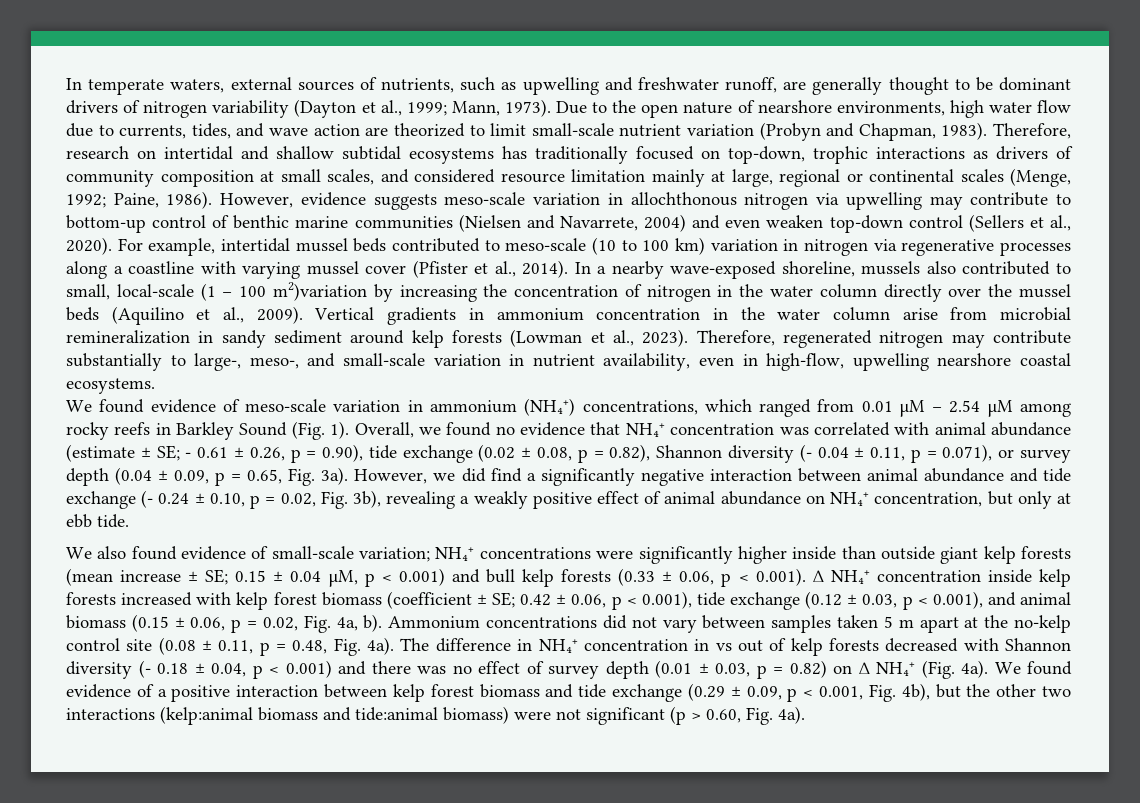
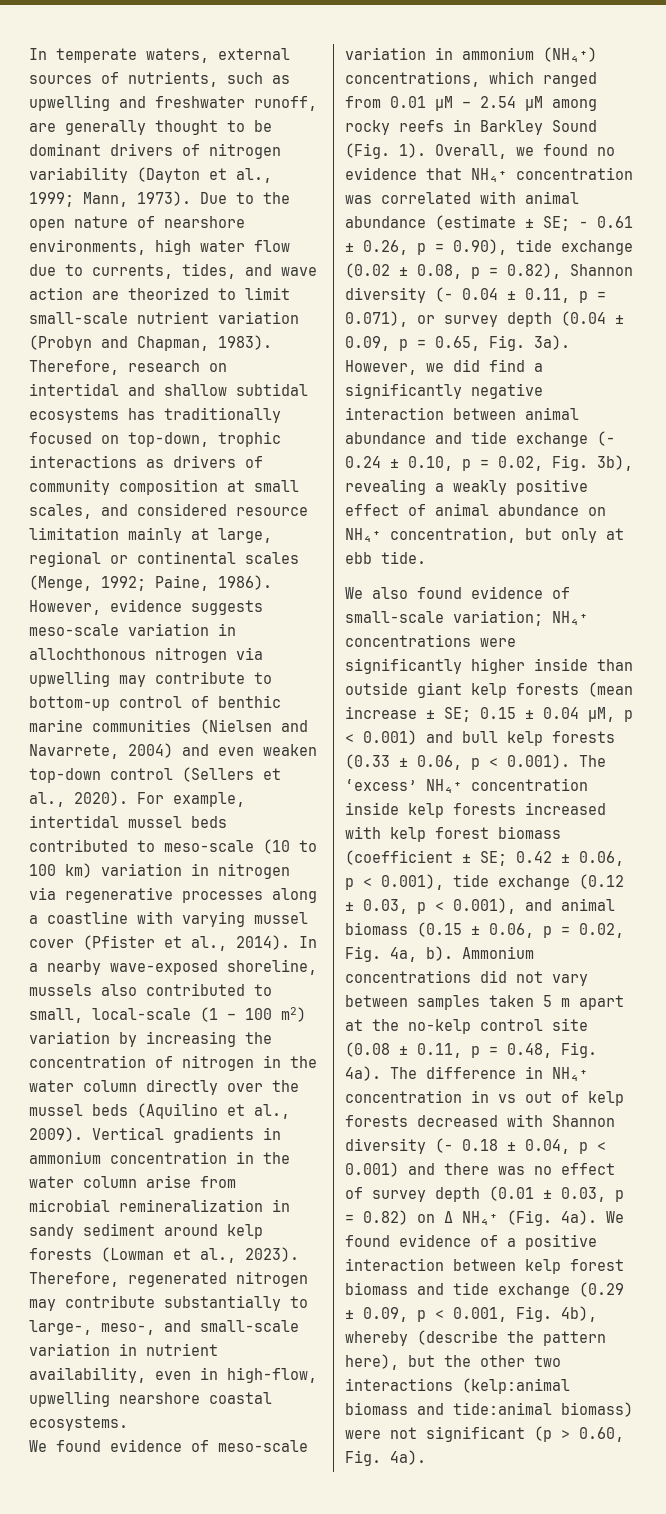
[272,282,367,301] m2)variation -> [281,1007,306,1022] [29,1031,110,1044] m2) variation
[812,570,824,582] ∆ -> [579,755,606,767] [345,779,417,791] The ‘excess’
(930, 692) none -> [345,1330,606,1346] [345,1354,399,1370] whereby (describe the pattern here),

